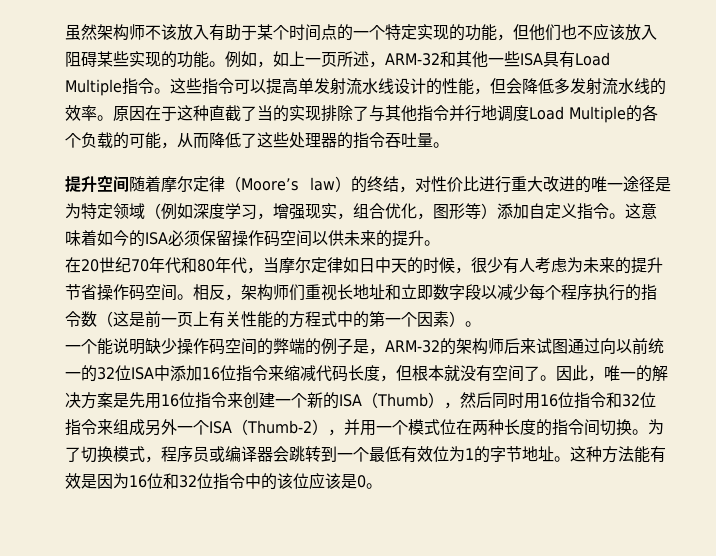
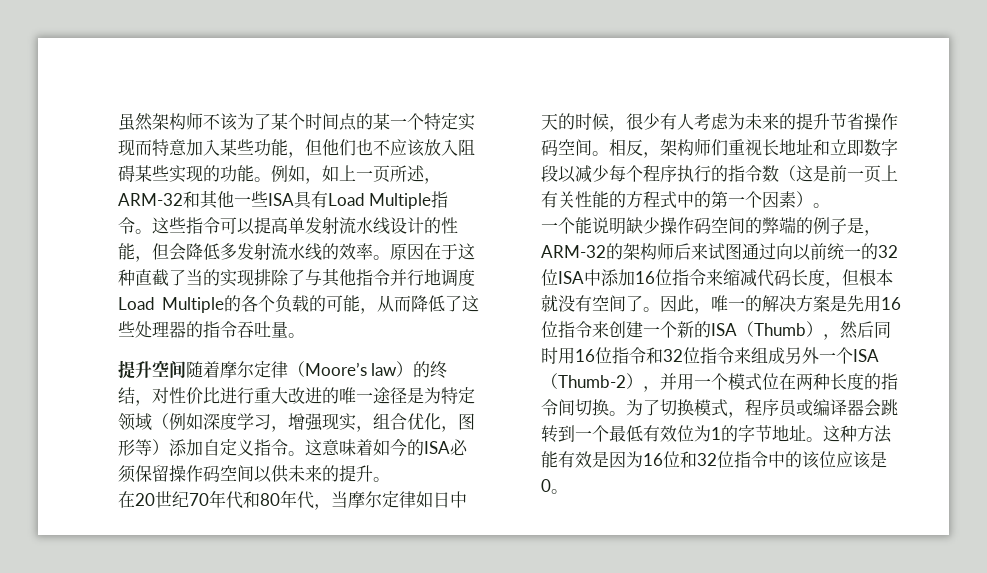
[176,24,257,41] 放入有助于 -> [236,113,271,130] 为了
(353, 32) none -> [372,113,390,130] 某
[448,24,465,41] 的 -> [134,139,254,157] 而特意加入某些

